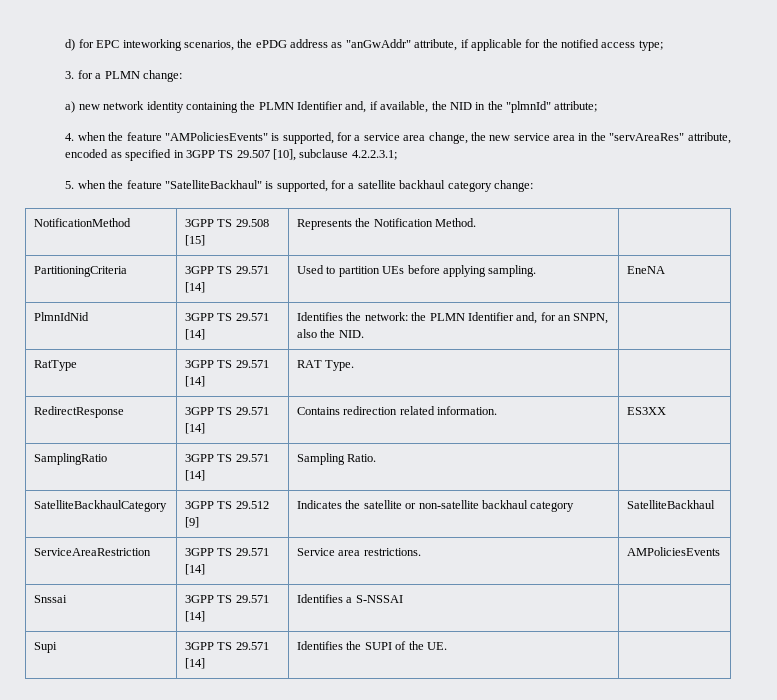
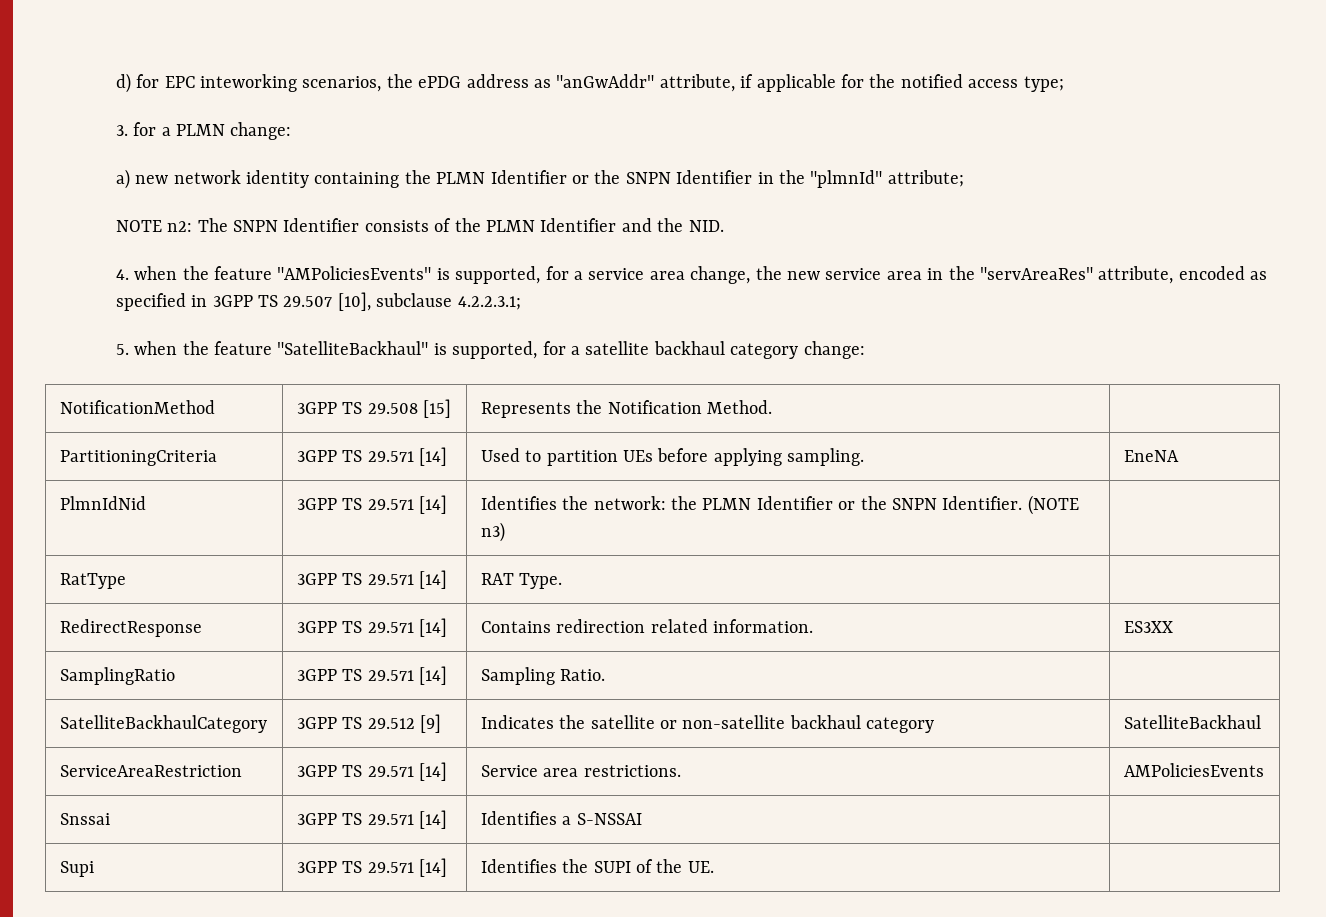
[345,101,472,113] and, if available, the NID -> [572,170,753,184] or the SNPN Identifier
(598, 106) none -> [115,218,724,232] // NOTE n2: The SNPN Identifier consists of the PLMN Identifier and the NID.
[516,312,609,324] [297,329,364,338] and, for an SNPN, also the NID. -> [838,495,1079,515] [480,522,505,542] or the SNPN Identifier. (NOTE n3)

